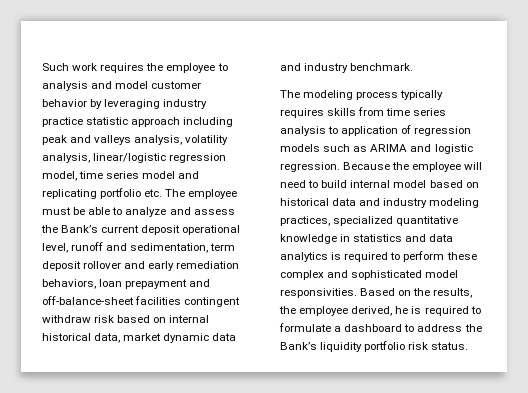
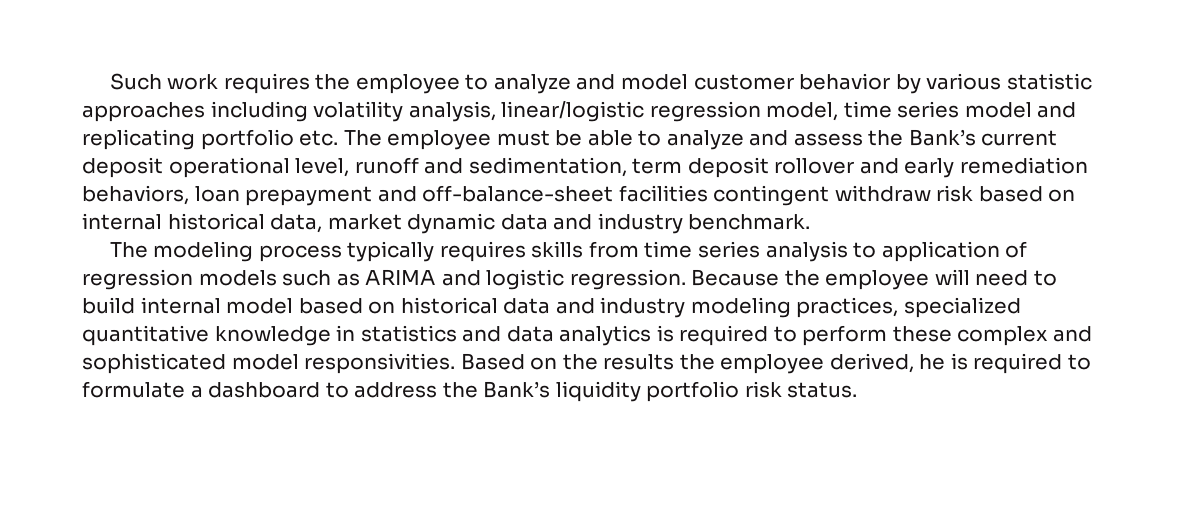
[42,81,88,91] analysis -> [493,74,571,94] analyze
[104,99,208,109] [42,117,234,127] [42,135,183,145] leveraging industry practice statistic approach including peak and valleys analysis, -> [926,73,1092,90] [82,101,308,122] various statistic approaches including
[433,288,473,298] results, -> [603,354,675,370] results

